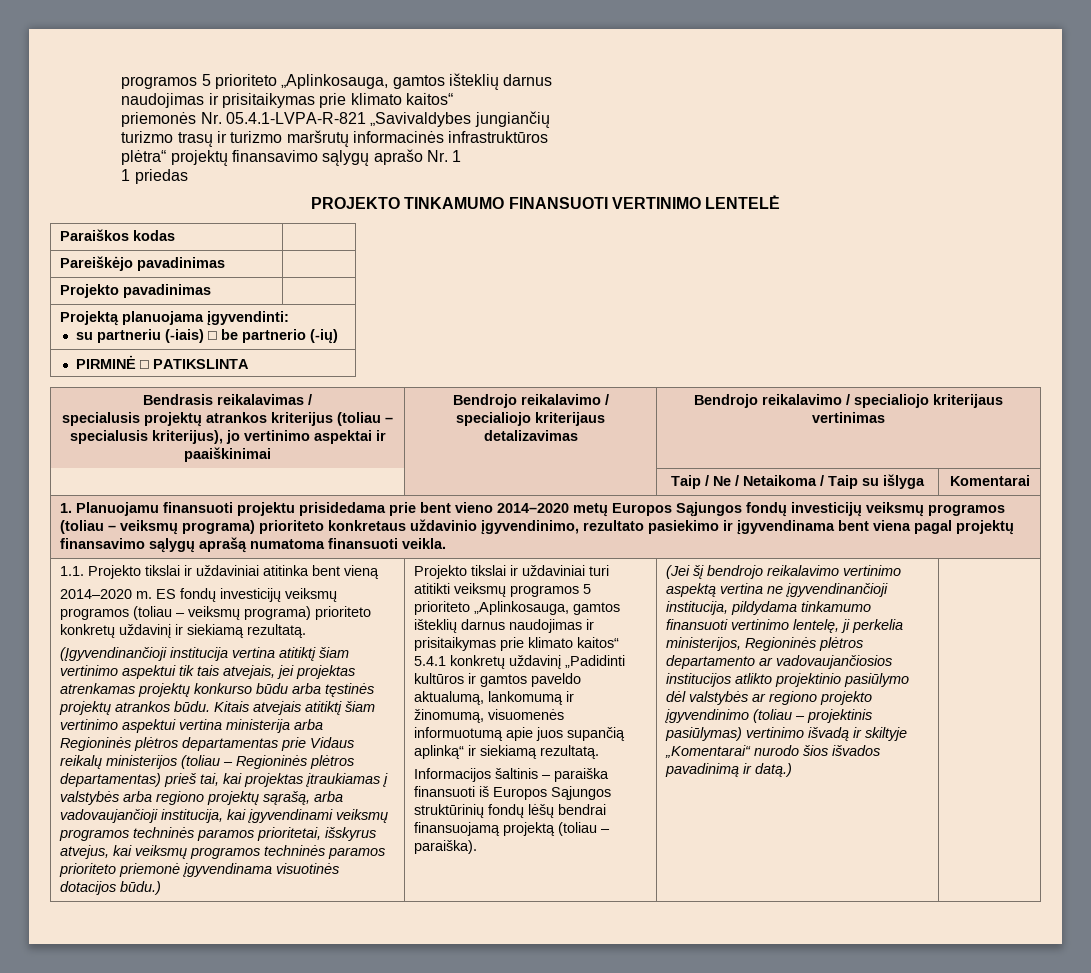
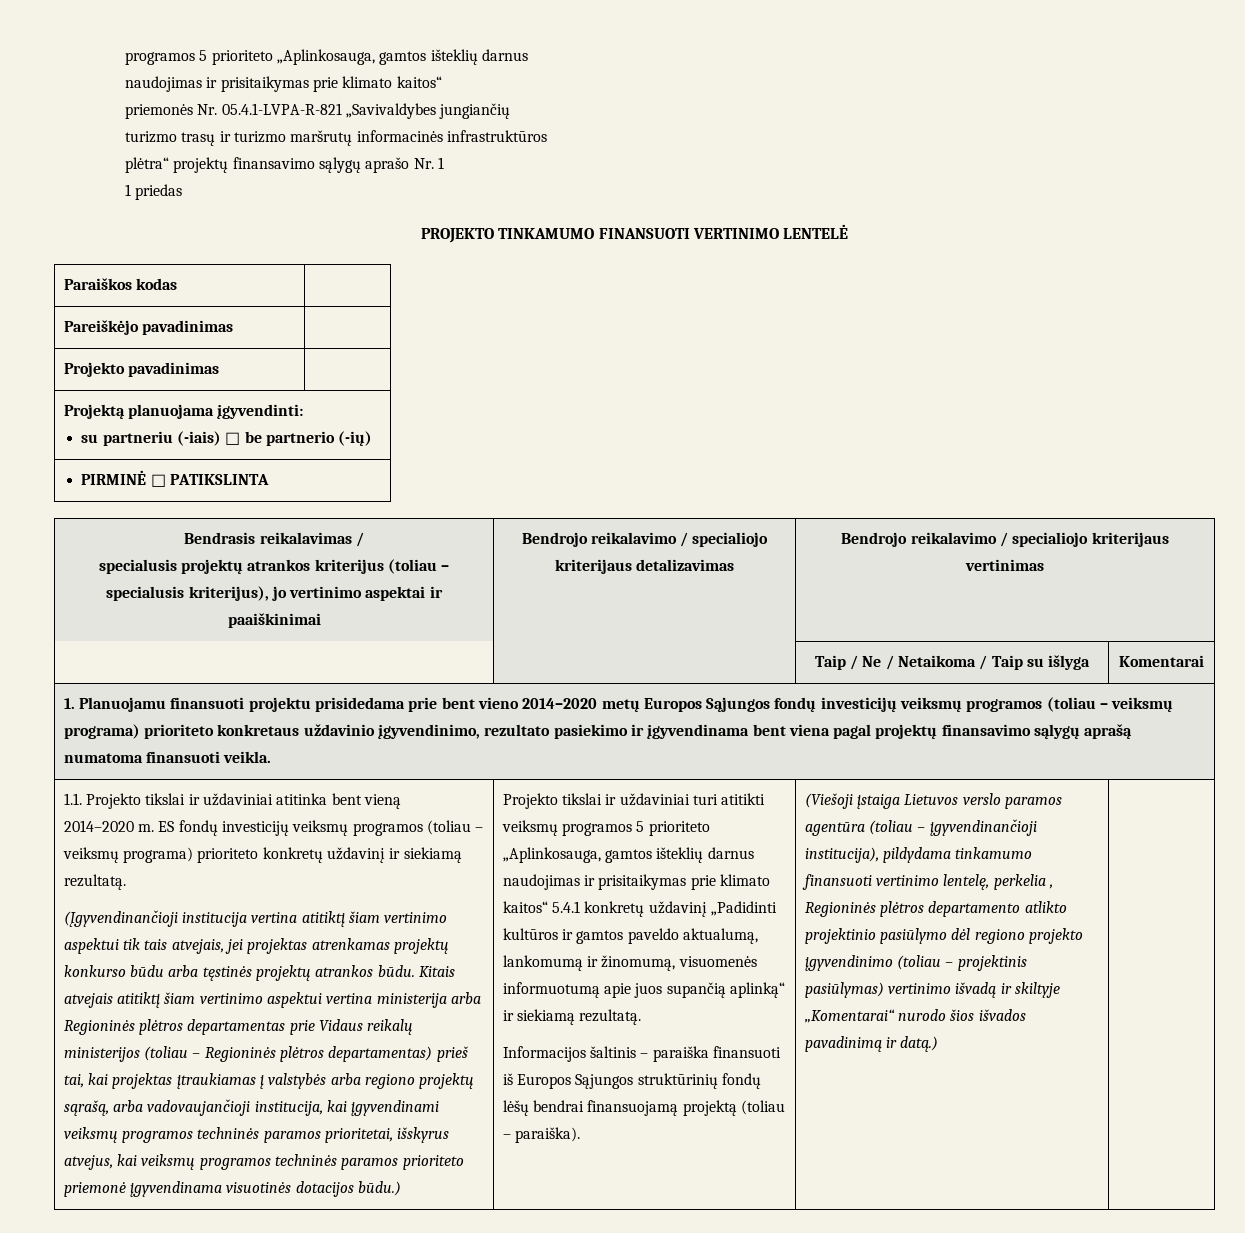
[666,565,902,579] [666,583,889,597] [666,601,729,615] (Jei šį bendrojo reikalavimo vertinimo aspektą vertina ne įgyvendinančioji institucija, -> [804,793,1062,809] [804,819,1037,836] [804,847,879,863] (Viešoji įstaiga Lietuvos verslo paramos agentūra (toliau – įgyvendinančioji institucija),
[841,619,904,633] [666,637,864,651] [666,655,893,669] [666,673,732,687] ji perkelia ministerijos, Regioninės plėtros departamento ar vadovaujančiosios institucijos -> [993,874,1053,890] [804,901,1021,917] perkelia , Regioninės plėtros departamento
[689,691,767,705] valstybės ar -> (971, 934) none

